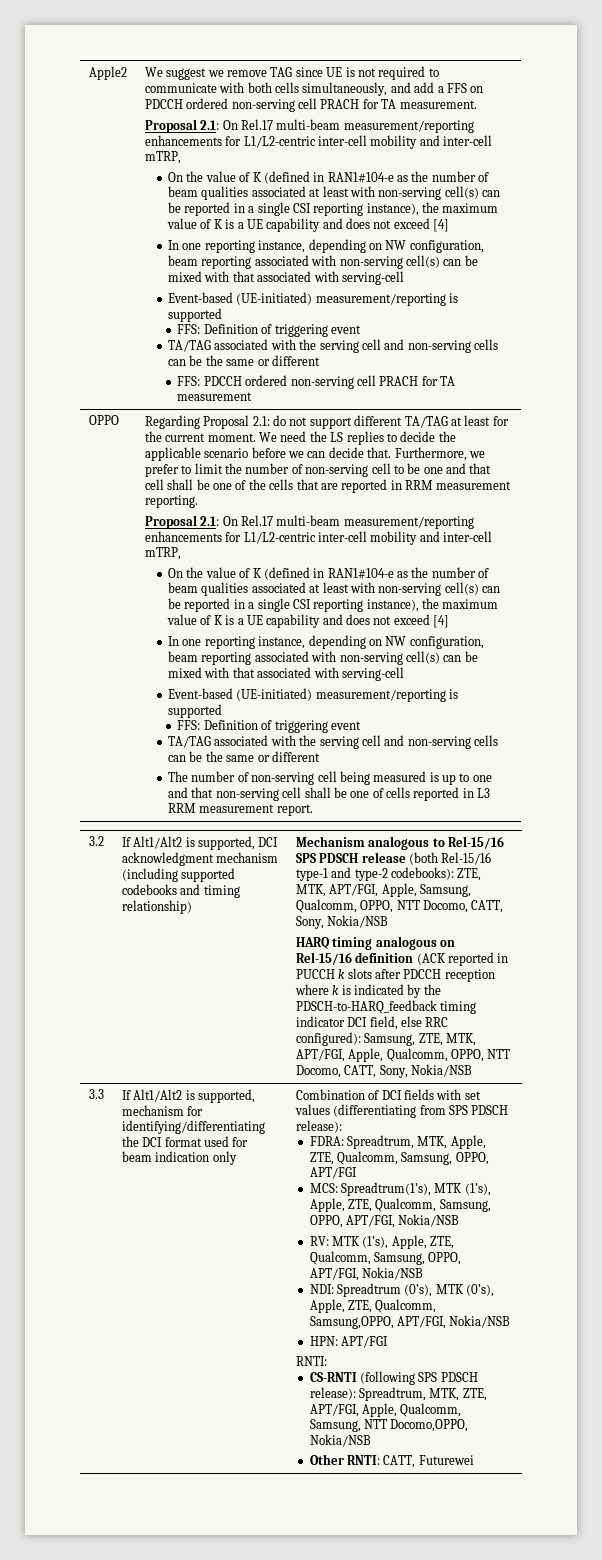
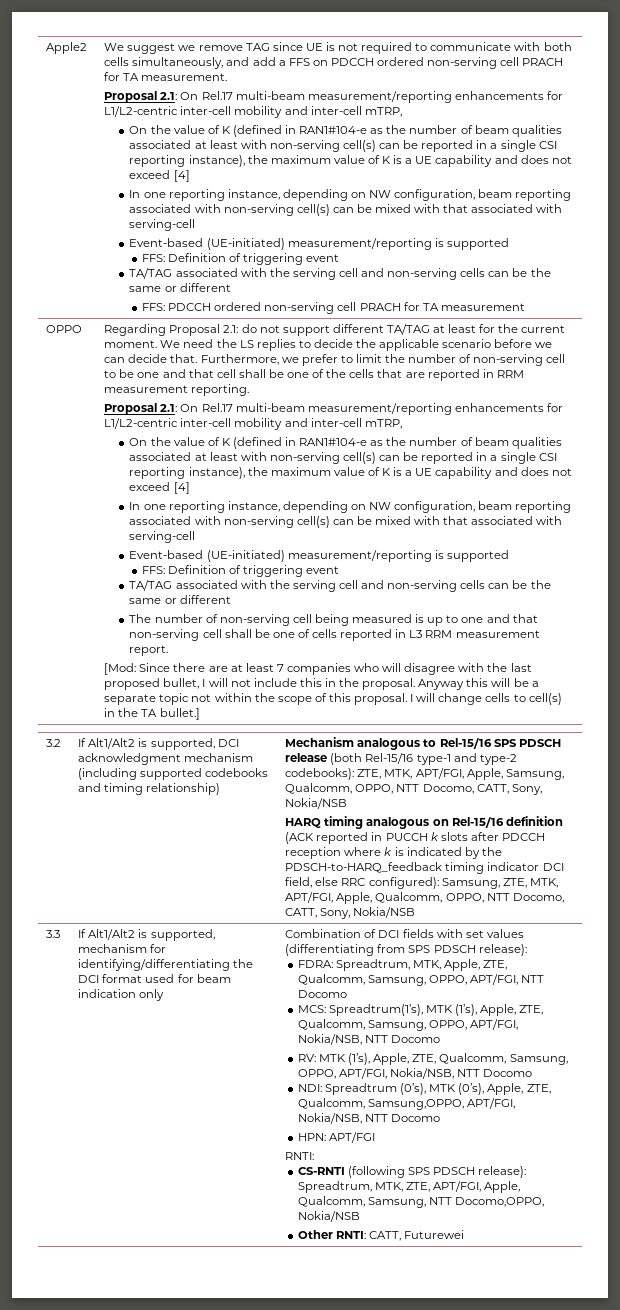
(313, 810) none -> [104,663,532,675] [104,678,539,690] [104,693,562,705] [104,708,200,720] // [Mod: Since there are at least 7 companies who will disagree with the last proposed bullet, I will not include this in the proposal. Anyway this will be a separate topic not within the scope of this proposal. I will change cells to cell(s) in the TA bullet.]
[309,1167,357,1179] APT/FGI -> [470,974,545,985] [297,990,347,998] APT/FGI, NTT Docomo
[398,1214,460,1227] Nokia/NSB -> [297,1034,441,1045] Nokia/NSB, NTT Docomo
[362,1267,424,1280] Nokia/NSB -> [390,1068,533,1079] Nokia/NSB, NTT Docomo
[449,1315,511,1328] Nokia/NSB -> [297,1113,441,1124] Nokia/NSB, NTT Docomo

